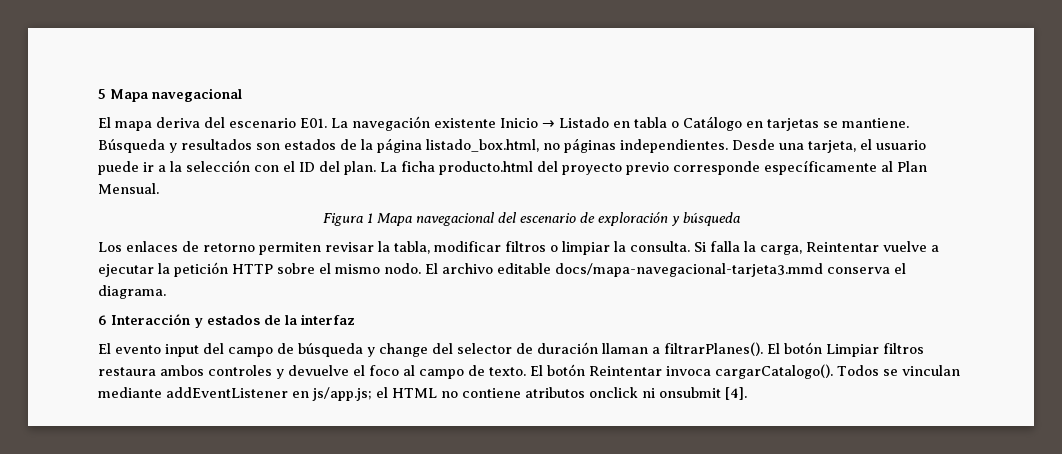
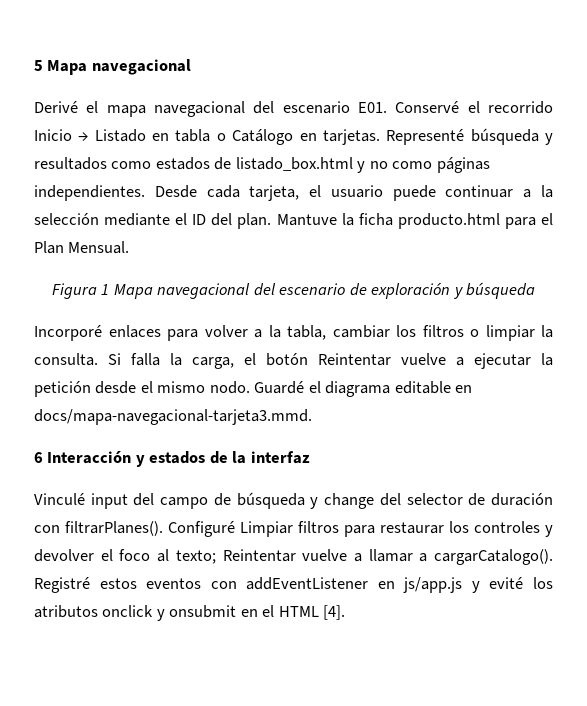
[98,116,496,131] El mapa deriva del escenario E01. La navegación existente -> [34,101,553,117] Derivé el mapa navegacional del escenario E01. Conservé el recorrido
[767,118,909,131] [98,139,165,153] tarjetas se mantiene. Búsqueda -> [322,128,539,145] tarjetas. Representé búsqueda
[256,138,560,153] son estados de la página listado_box.html, no -> [111,157,433,173] como estados de listado_box.html y no como
[779,143,804,150] una -> [206,185,240,198] cada
[143,162,154,172] ir -> [445,185,514,198] continuar
[254,165,279,172] con -> [104,213,171,226] mediante
[380,160,893,175] La ficha producto.html del proyecto previo corresponde específicamente al -> [276,213,553,229] Mantuve la ficha producto.html para el
[98,241,501,255] Los enlaces de retorno permiten revisar la tabla, modificar -> [34,325,416,341] Incorporé enlaces para volver a la tabla, cambiar los
(802, 250) none -> [244,353,308,366] el botón
[232,263,315,274] HTTP sobre -> [95,381,137,394] desde
[425,263,906,277] [98,285,166,299] El archivo editable docs/mapa-navegacional-tarjeta3.mmd conserva el diagrama. -> [254,381,473,397] [34,409,312,425] Guardé el diagrama editable en docs/mapa-navegacional-tarjeta3.mmd.
[98,343,161,354] El evento -> [34,493,85,505] Vinculé
[602,342,924,357] [98,365,204,376] llaman a filtrarPlanes(). El botón Limpiar filtros restaura ambos -> [34,521,469,537] con filtrarPlanes(). Configuré Limpiar filtros para restaurar los
[288,365,349,376] devuelve -> [34,549,94,562] devolver
[419,364,960,379] [98,387,721,401] campo de texto. El botón Reintentar invoca cargarCatalogo(). Todos se vinculan mediante addEventListener en js/app.js; el HTML no contiene atributos onclick ni onsubmit -> [175,549,553,565] [34,577,553,593] [34,605,319,621] texto; Reintentar vuelve a llamar a cargarCatalogo(). Registré estos eventos con addEventListener en js/app.js y evité los atributos onclick y onsubmit en el HTML

